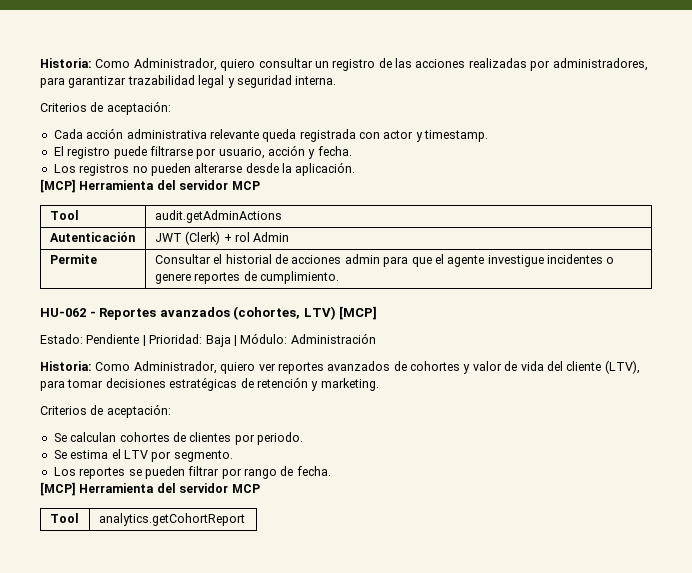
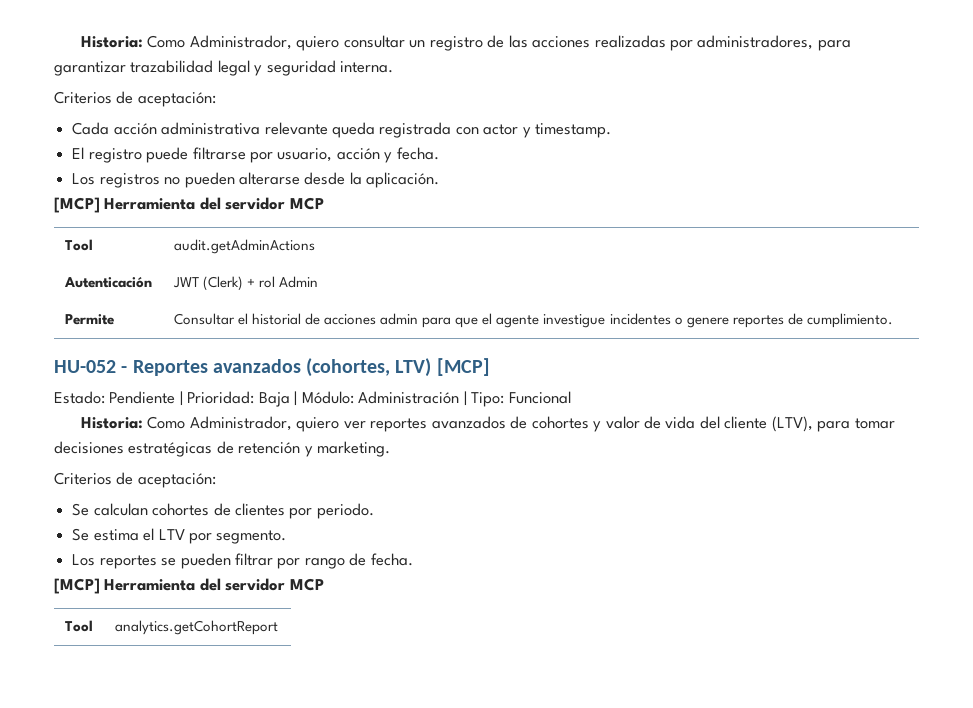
[40,308,86,317] HU-062 -> [54,360,116,373] HU-052
(376, 338) none -> [463,391,571,407] | Tipo: Funcional

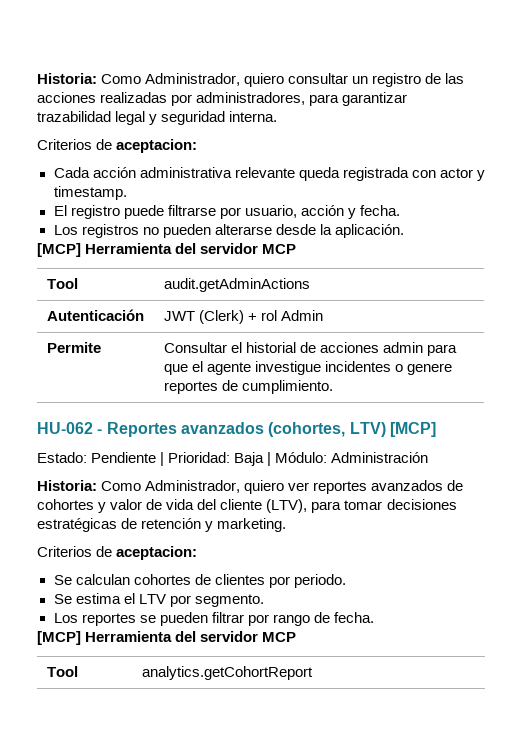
[137,92,216,107] aceptación: -> [116,139,198,153] aceptacion:
[54,360,116,373] HU-052 -> [37,422,93,434] HU-062
[463,391,571,407] | Tipo: Funcional -> (429, 457) none
[137,473,216,488] aceptación: -> [116,546,198,560] aceptacion:

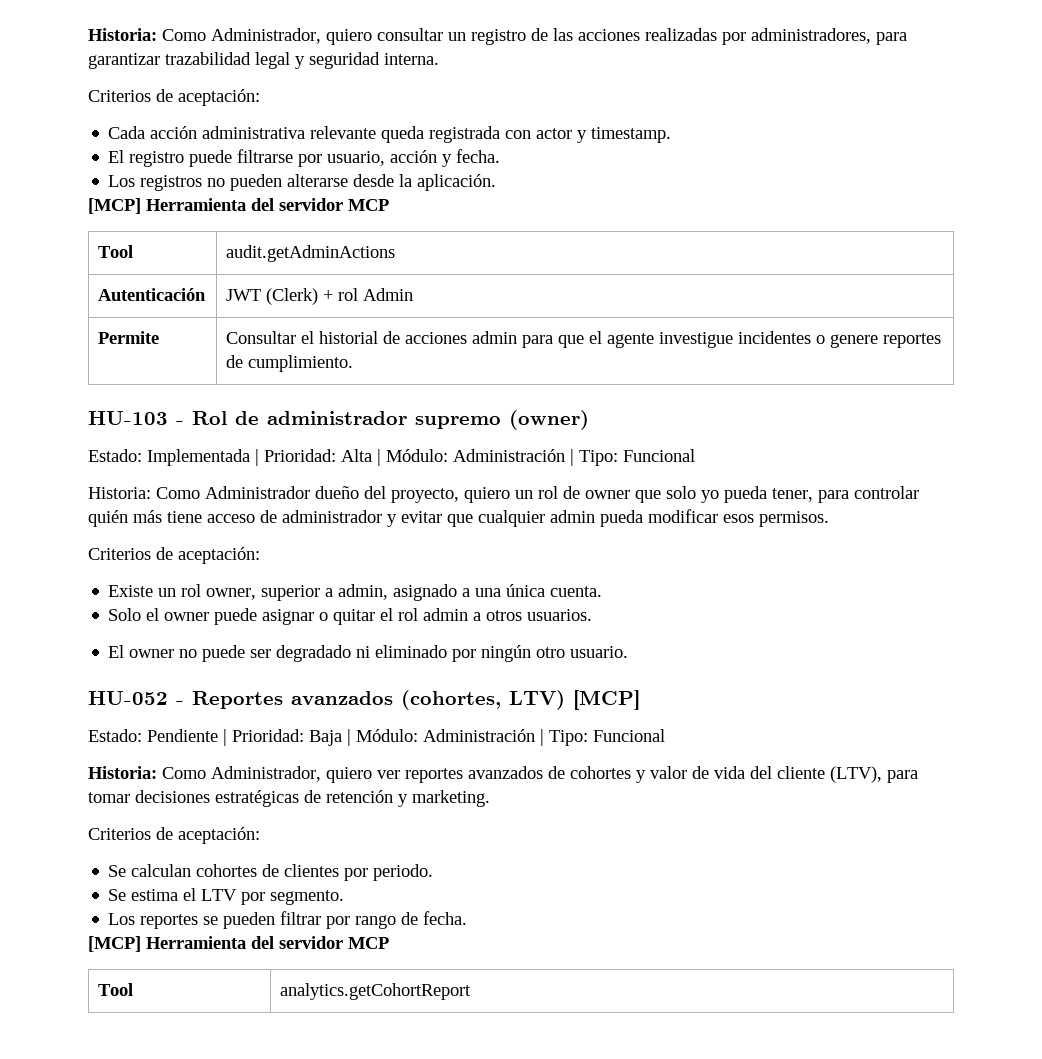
[116,139,198,153] aceptacion: -> [178,89,260,106] aceptación:
[37,422,93,434] HU-062 -> [88,410,589,430] [88,449,695,466] [88,486,919,503] [88,509,829,527] [88,547,260,564] [108,584,603,601] [108,608,593,625] [108,645,629,662] [88,691,168,705] HU-103 - Rol de administrador supremo (owner) // Estado: Implementada | Prioridad: Alta | Módulo: Administración | Tipo: Funcional // Historia: Como Administrador dueño del proyecto, quiero un rol de owner que solo yo pueda tener, para controlar quién más tiene acceso de administrador y evitar que cualquier admin pueda modificar esos permisos. // Criterios de aceptación: // Existe un rol owner, superior a admin, asignado a una única cuenta. // Solo el owner puede asignar o quitar el rol admin a otros usuarios. // El owner no puede ser degradado ni eliminado por ningún otro usuario. // HU-052
(429, 457) none -> [540,729,665,746] | Tipo: Funcional
[116,546,198,560] aceptacion: -> [178,827,260,844] aceptación:

